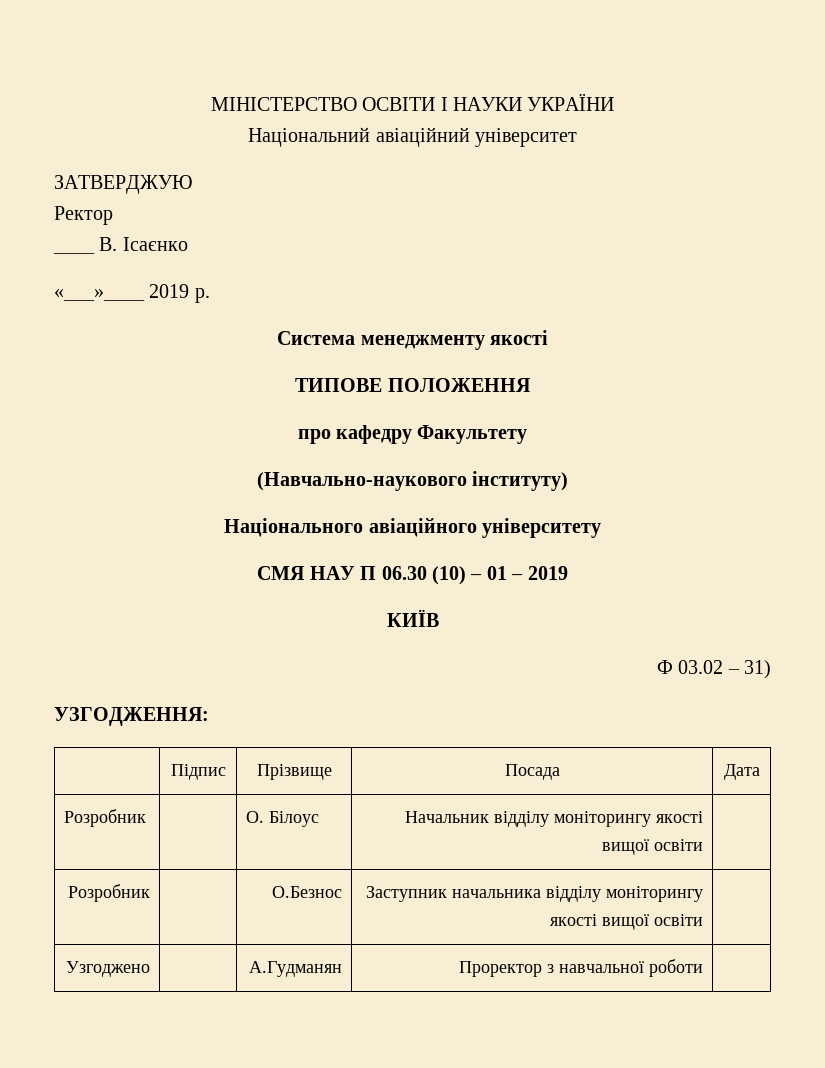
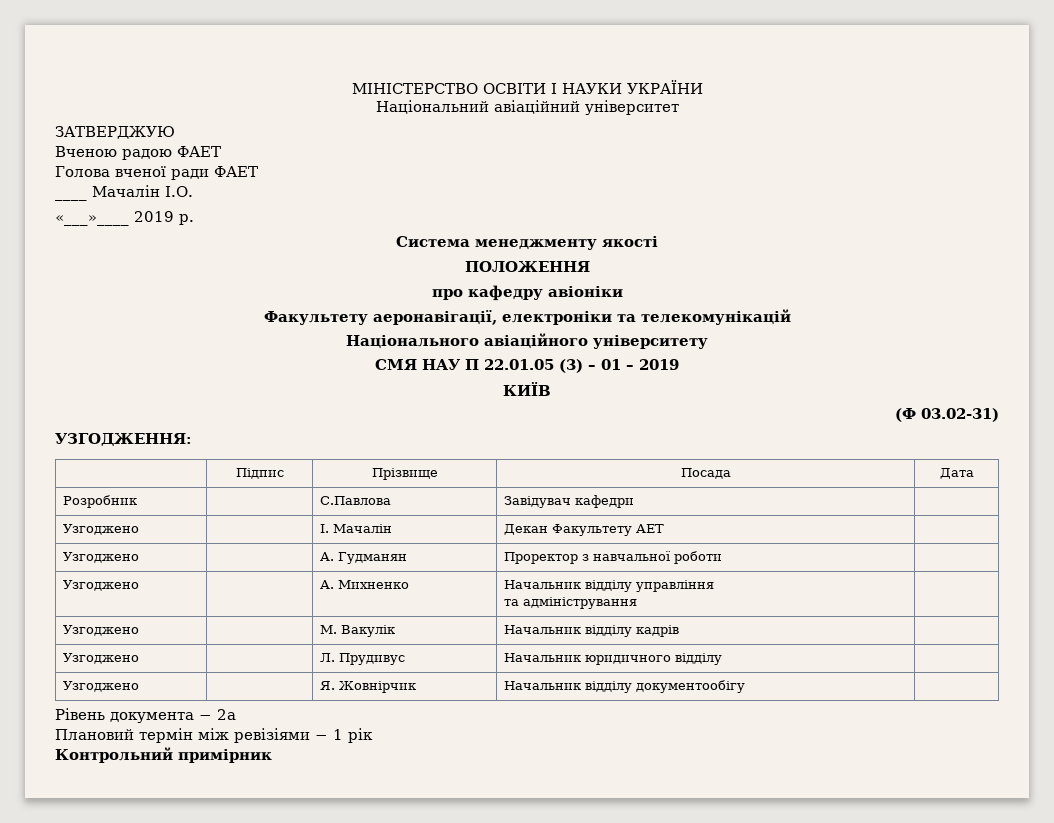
[54,206,113,225] Ректор -> [55,146,221,160] [55,166,258,180] Вченою радою ФАЕТ // Голова вченої ради ФАЕТ
[99,237,188,251] В. Ісаєнко -> [92,185,193,197] Мачалін І.О.
[295,378,383,392] ТИПОВЕ -> (658, 241) none
[417,425,528,444] [256,471,569,491] Факультету // (Навчально-наукового інституту) -> [547,286,623,297] [263,309,791,325] авіоніки // Факультету аеронавігації, електроніки та телекомунікацій
[381,566,466,585] 06.30 (10) -> [484,359,583,373] 22.01.05 (3)
[656,660,771,679] Ф 03.02 – 31) -> [895,408,999,422] (Ф 03.02-31)
[246,811,320,827] [404,811,703,827] [601,839,703,855] [67,884,150,902] [271,886,342,898] [365,886,703,902] [549,914,703,930] [65,961,150,977] [248,961,342,977] [458,959,703,977] О. Білоус | Начальник відділу моніторингу якості вищої освіти | // Розробник | | О.Безнос | Заступник начальника відділу моніторингу якості вищої освіти | // Узгоджено | | А.Гудманян | Проректор з навчальної роботи | -> [320,496,392,505] [504,495,635,508] [63,524,140,535] [320,524,393,533] [504,524,665,536] [63,552,140,563] [320,552,408,564] [504,551,723,564] [63,580,140,591] [320,580,410,589] [504,580,715,592] [504,597,638,609] [63,625,140,636] [320,625,396,637] [504,625,680,637] [63,653,140,664] [320,653,406,665] [504,653,723,665] [63,681,140,692] [320,681,417,693] [504,680,746,693] [55,708,236,723] [55,728,373,743] [55,747,272,763] С.Павлова | Завідувач кафедри | // Узгоджено | | І. Мачалін | Декан Факультету АЕТ | // Узгоджено | | А. Гудманян | Проректор з навчальної роботи | // Узгоджено | | А. Михненко | Начальник відділу управління // та адміністрування | // Узгоджено | | М. Вакулік | Начальник відділу кадрів | // Узгоджено | | Л. Прудивус | Начальник юридичного відділу | // Узгоджено | | Я. Жовнірчик | Начальник відділу документообігу | // Рівень документа − 2а // Плановий термін між ревізіями − 1 рік // Контрольний примірник

